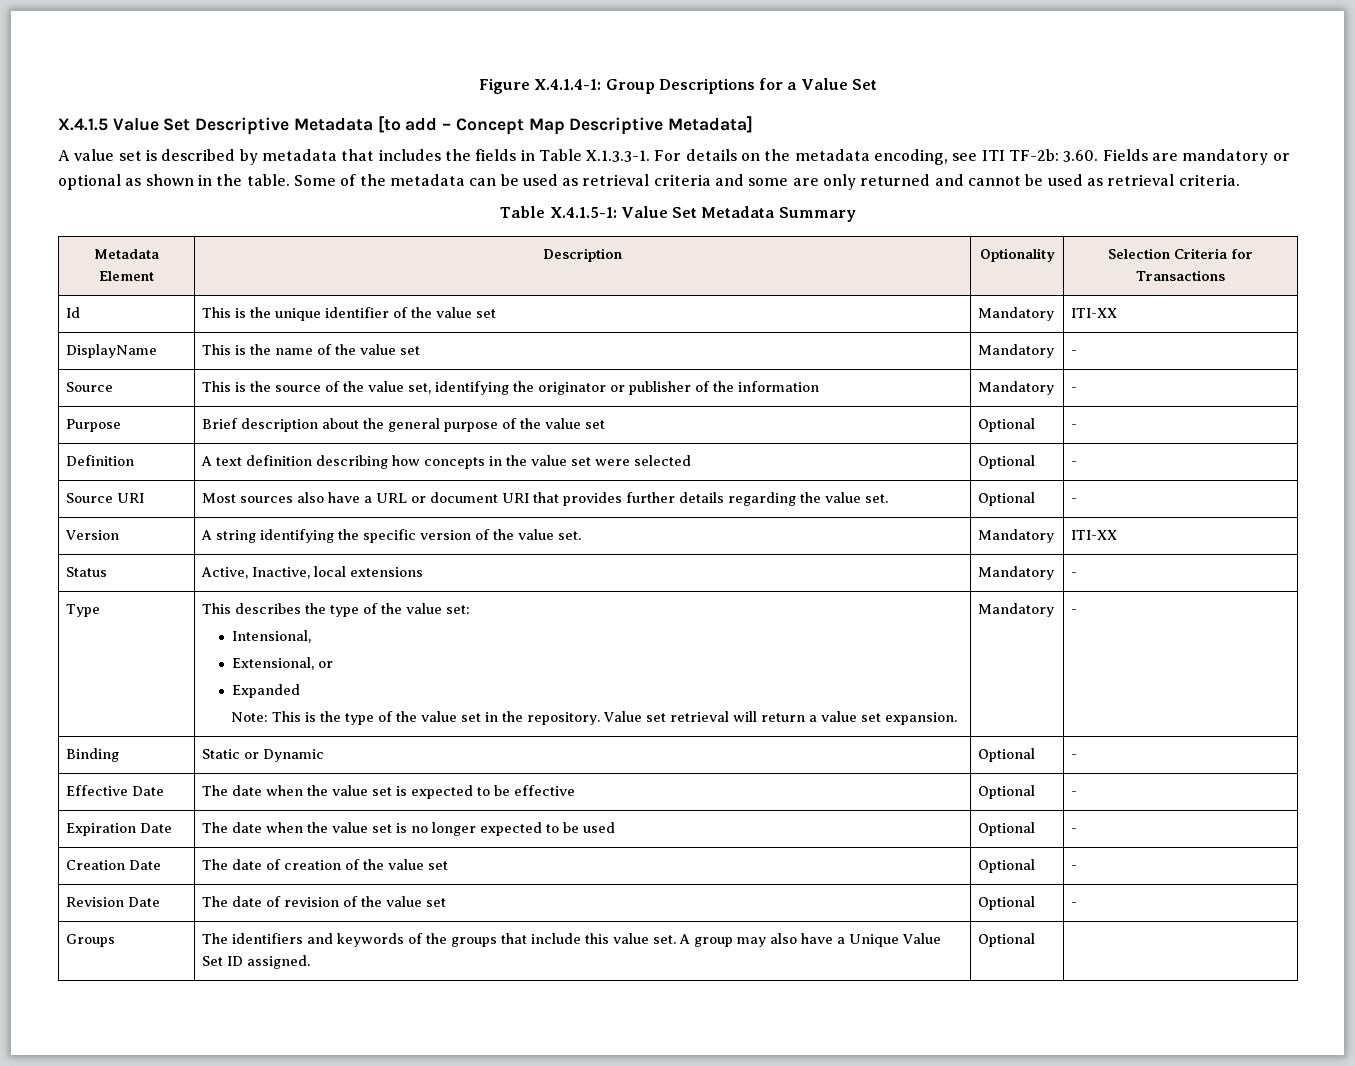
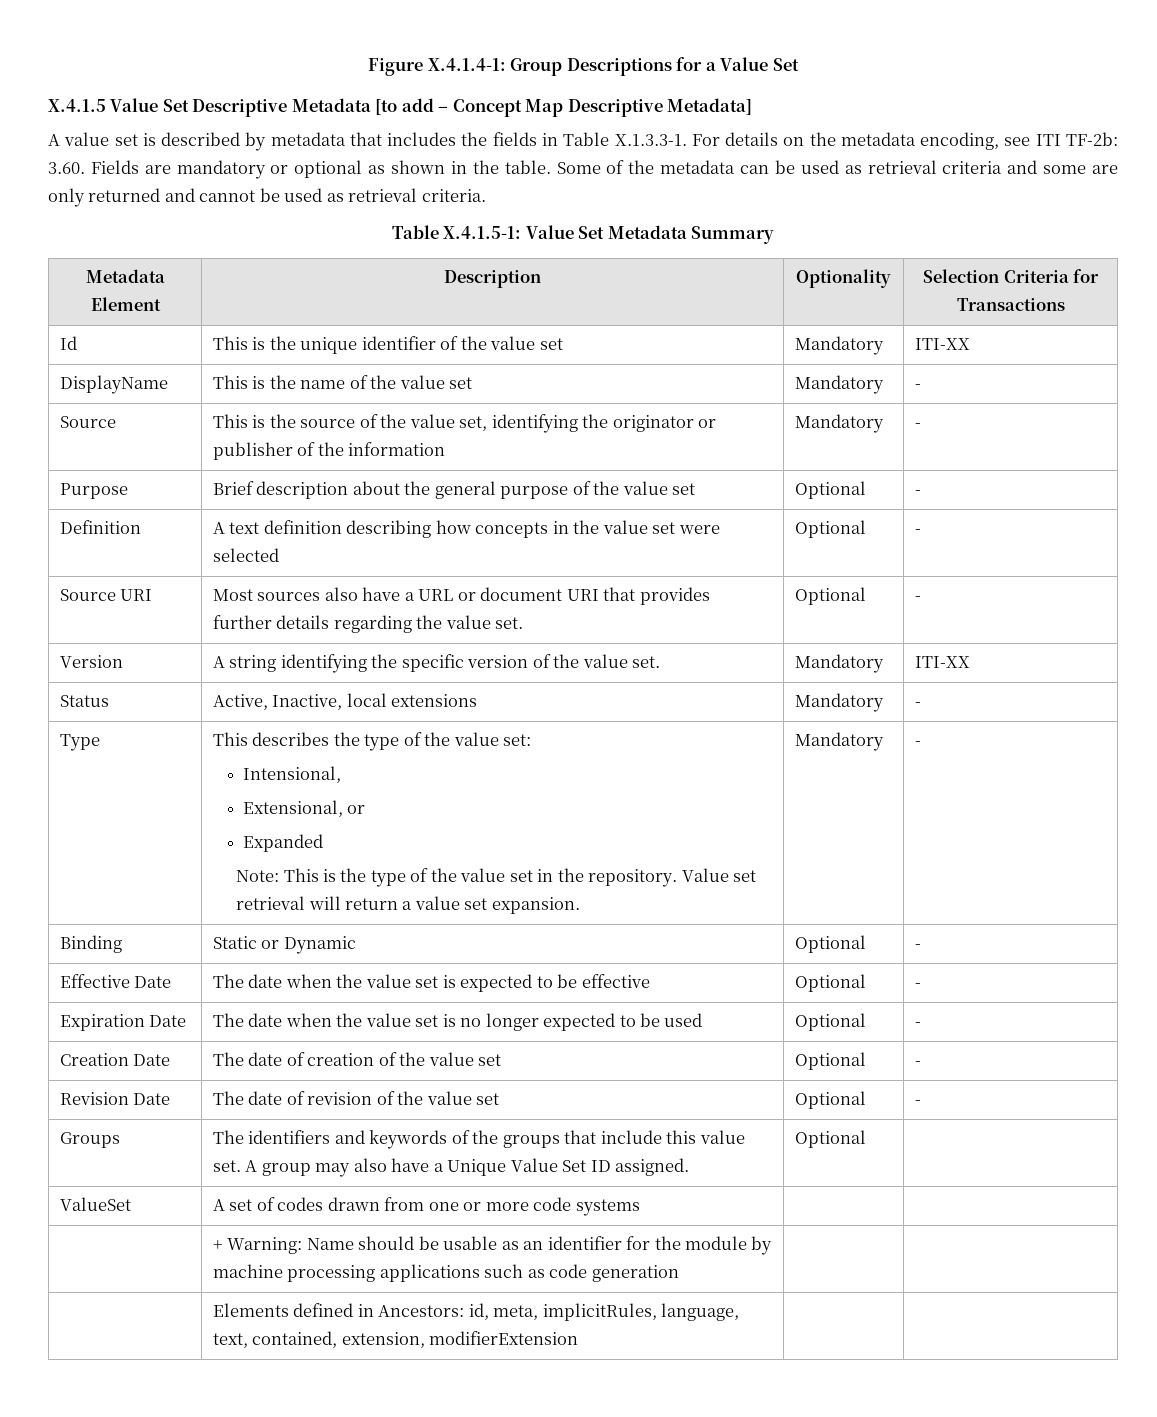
(1035, 940) none -> [59,1197,131,1211] [212,1197,640,1216] [212,1236,773,1255] [212,1264,679,1282] [212,1303,740,1321] [212,1331,579,1348] // ValueSet | A set of codes drawn from one or more code systems | | // | + Warning: Name should be usable as an identifier for the module by machine processing applications such as code generation | | // | Elements defined in Ancestors: id, meta, implicitRules, language, text, contained, extension, modifierExtension | |

